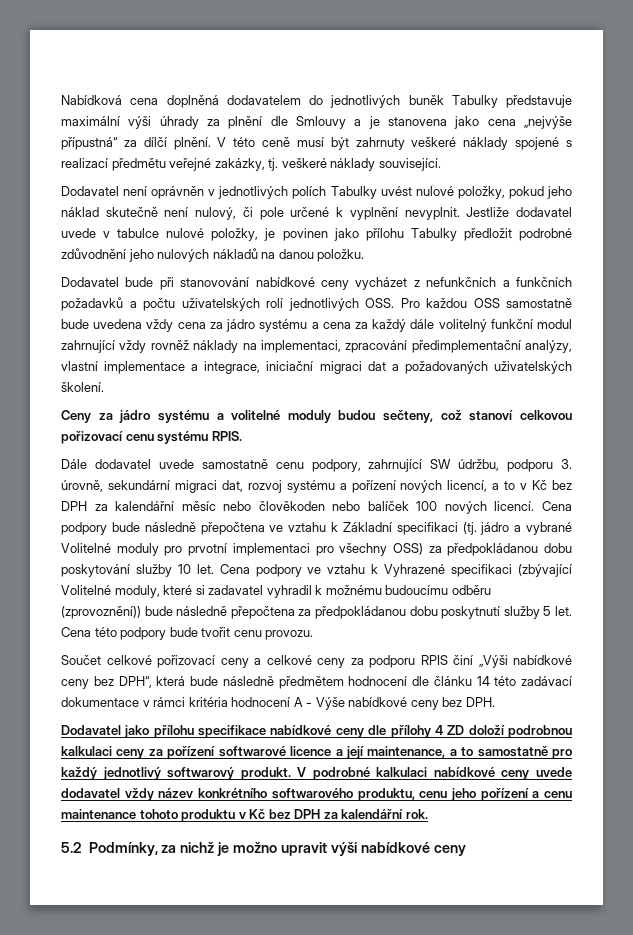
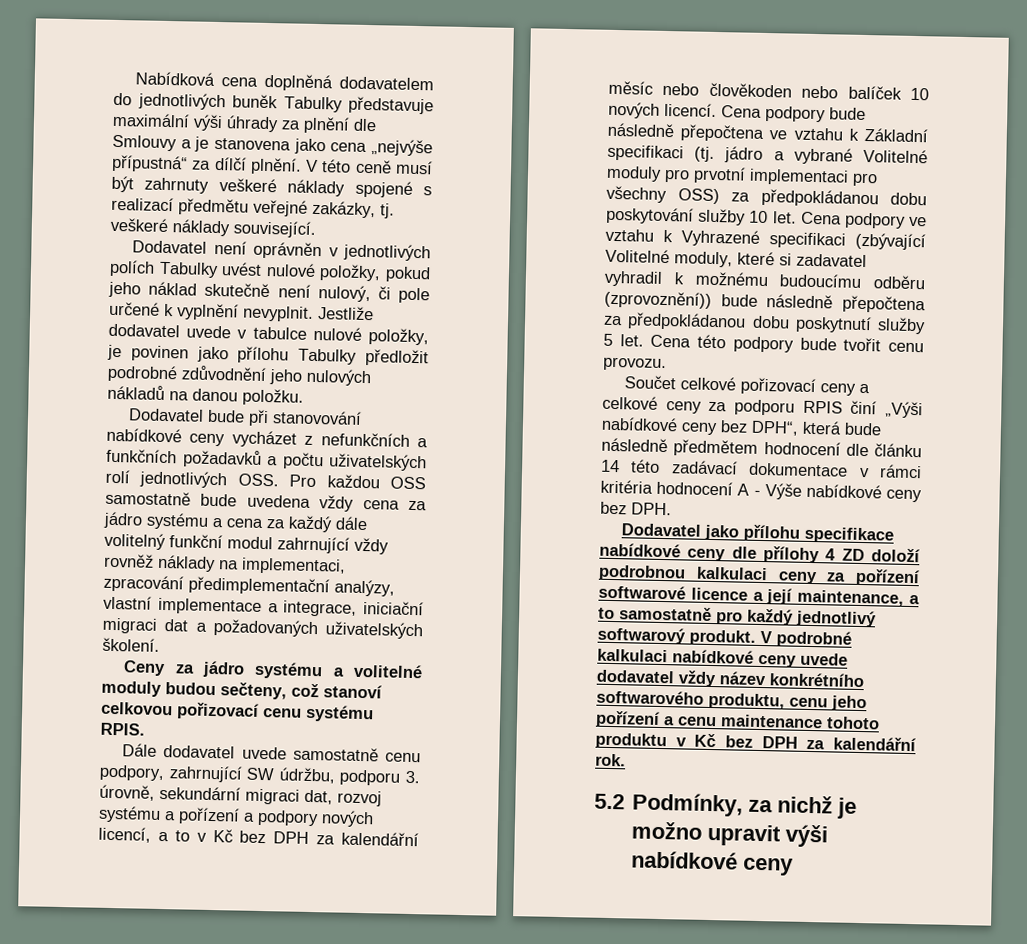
(396, 486) none -> [243,809,319,827] a podpory
[416,501,438,511] 100 -> [910,87,929,101] 10

